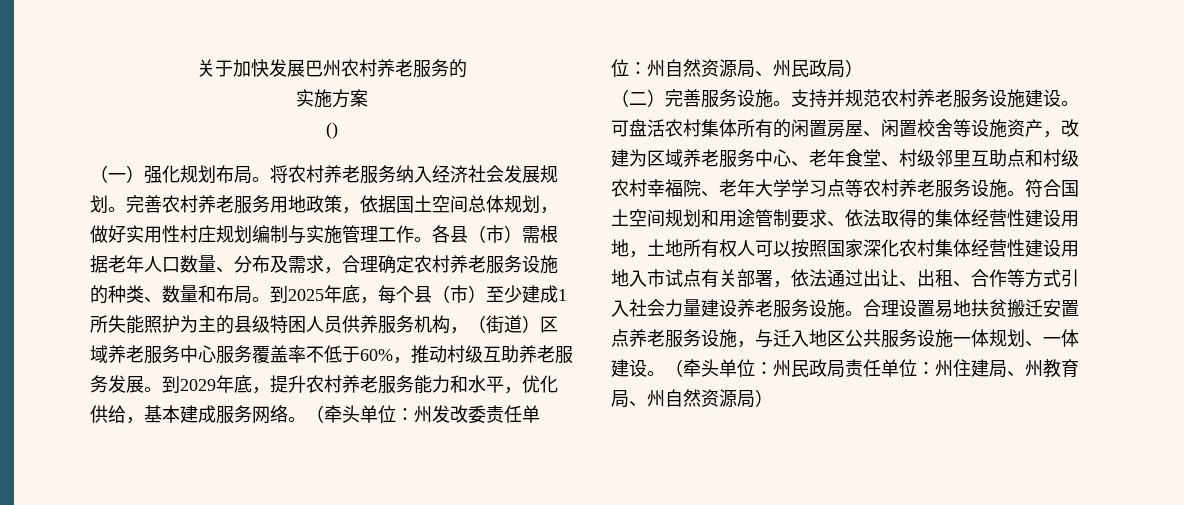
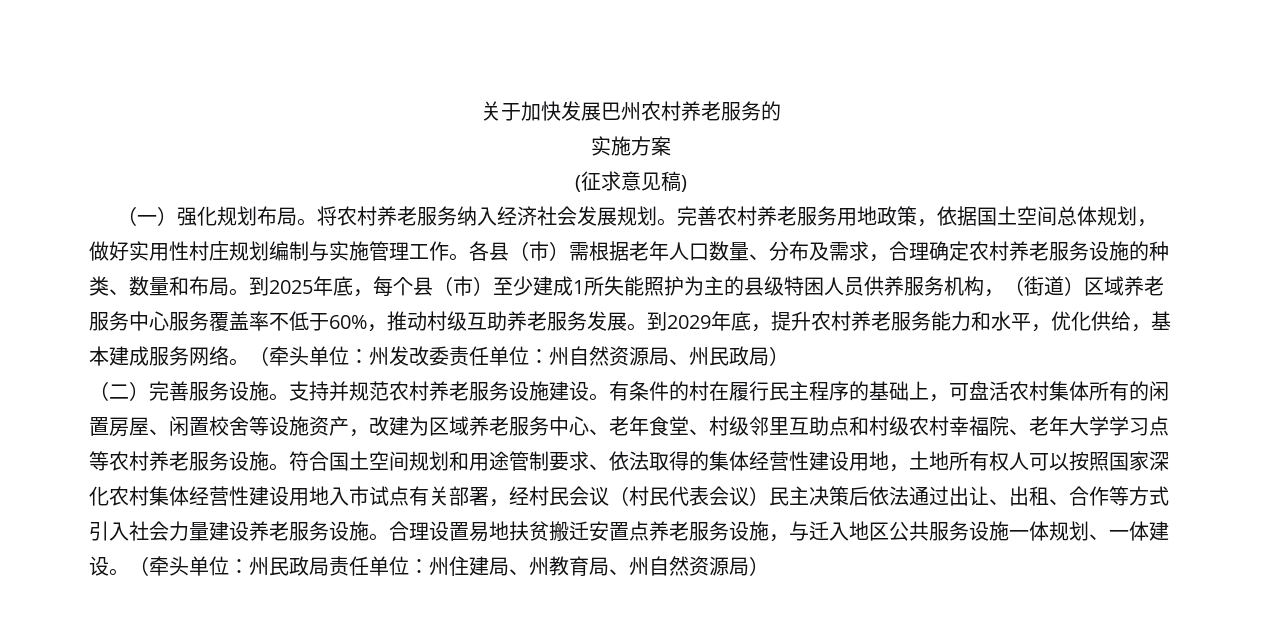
[325,122,338,139] () -> [575,171,687,192] (征求意见稿)
(1079, 103) none -> [609,381,949,402] 有条件的村在履行民主程序的基础上，
(791, 284) none -> [509,486,869,506] 经村民会议（村民代表会议）民主决策后

